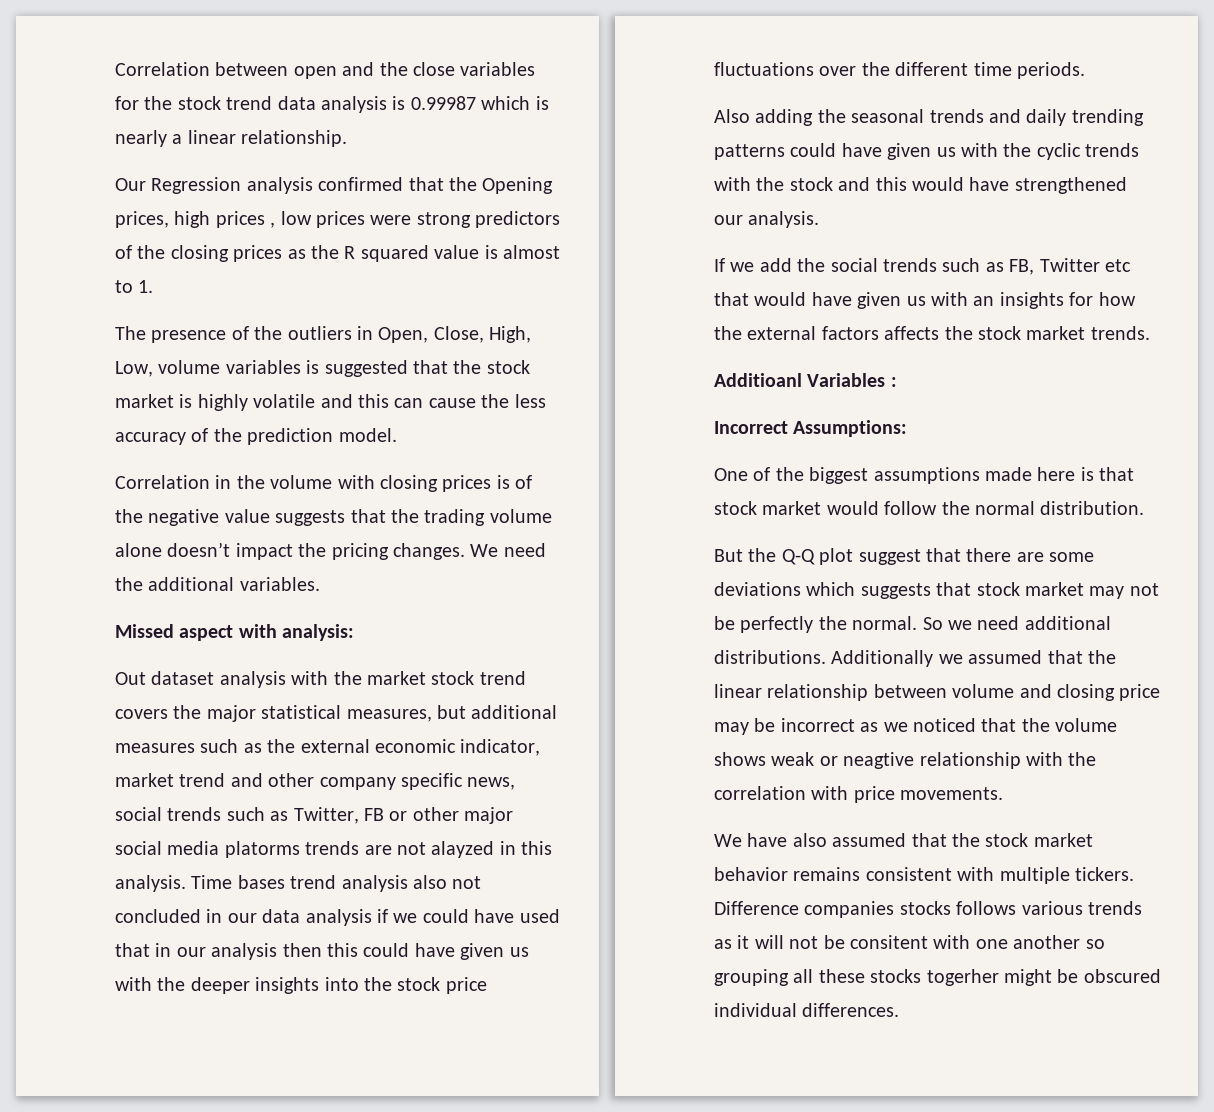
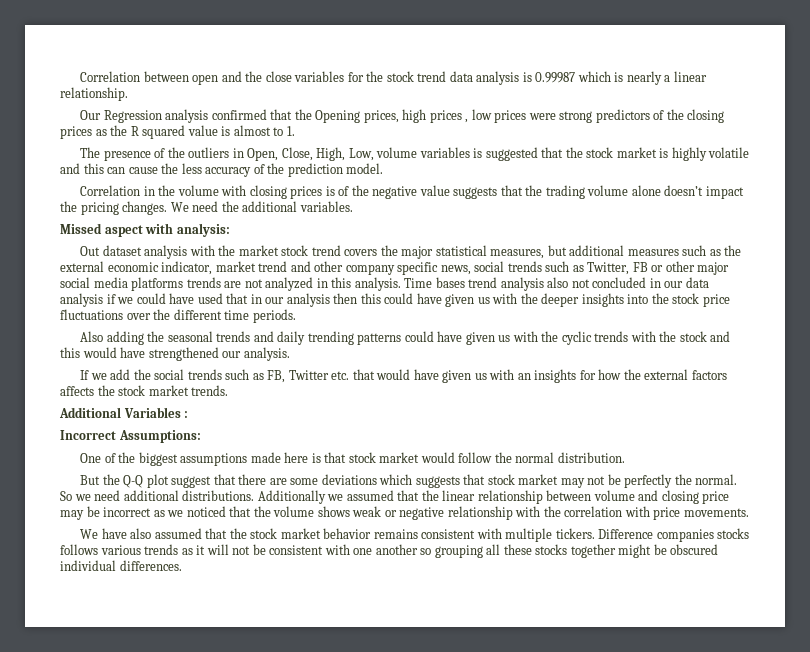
[224,841,300,858] platorms -> [131,277,184,291] platforms
[431,841,495,858] alayzed -> [265,277,314,291] analyzed
[1105,259,1131,272] etc -> [331,371,350,380] etc.
[714,373,802,387] Additioanl -> [59,407,121,418] Additional
[843,752,915,769] neagtive -> [399,507,445,520] negative
[850,935,928,949] consitent -> [269,545,324,555] consistent
[926,969,999,986] togerher -> [570,544,616,558] together

